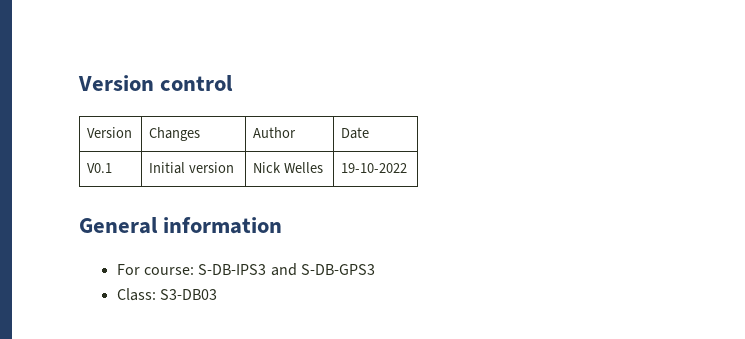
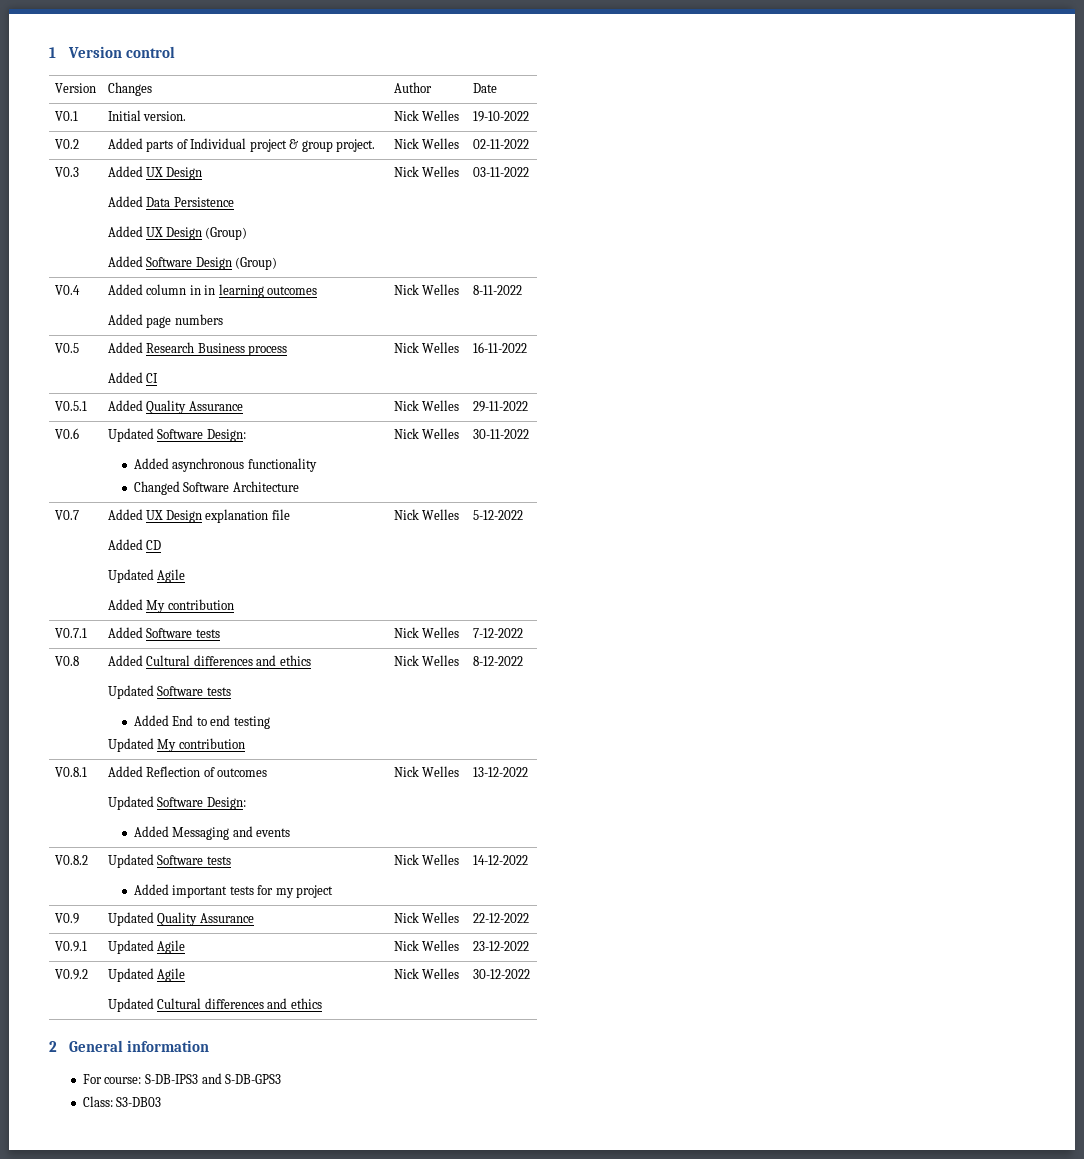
(78, 83) none -> [49,47,56,58] 1
[189,162,235,173] version -> [143,111,187,121] version.
(408, 168) // -> [54,139,79,149] [107,138,376,152] [393,138,460,149] [472,139,529,149] [54,167,79,177] [107,166,202,180] [107,196,234,207] [107,226,248,240] [107,256,278,270] [393,166,460,177] [472,167,529,177] [54,285,80,295] [107,284,318,298] [107,314,223,328] [393,284,460,295] [472,285,522,295] [54,343,79,353] [107,342,288,356] [107,372,159,383] [393,342,460,353] [472,342,527,353] [54,401,87,411] [107,400,243,414] [393,400,460,411] [472,401,528,412] [54,428,79,439] [107,428,246,442] [133,458,317,472] [133,481,299,495] [393,428,460,439] [472,429,529,439] [54,510,79,520] [107,509,290,523] [107,539,162,550] [107,569,186,583] [107,599,234,613] [393,509,460,520] [472,510,523,520] [54,628,87,638] [107,627,220,638] [393,627,460,638] [472,628,523,638] [54,656,79,666] [107,655,311,666] [107,685,231,699] [133,715,270,729] [107,738,245,752] [393,655,460,666] [472,656,523,666] [54,767,87,777] [107,766,268,777] [107,796,246,810] [133,826,291,840] [393,766,460,777] [472,767,528,777] [54,855,88,865] [107,854,231,868] [133,884,334,898] [393,854,460,865] [472,855,528,865] [54,913,79,924] [107,912,254,926] [393,912,460,923] [472,913,529,923] [54,941,87,952] [107,940,186,954] [393,940,460,951] [472,941,529,951] [54,969,88,980] [107,968,186,982] [107,998,322,1012] [393,968,460,979] [472,969,530,979] [49,1041,57,1052] // V0.2 | Added parts of Individual project & group project. | Nick Welles | 02-11-2022 // V0.3 | Added UX Design // Added Data Persistence // Added UX Design (Group) // Added Software Design (Group) | Nick Welles | 03-11-2022 // V0.4 | Added column in in learning outcomes // Added page numbers | Nick Welles | 8-11-2022 // V0.5 | Added Research Business process // Added CI | Nick Welles | 16-11-2022 // V0.5.1 | Added Quality Assurance | Nick Welles | 29-11-2022 // V0.6 | Updated Software Design: // Added asynchronous functionality // Changed Software Architecture | Nick Welles | 30-11-2022 // V0.7 | Added UX Design explanation file // Added CD // Updated Agile // Added My contribution | Nick Welles | 5-12-2022 // V0.7.1 | Added Software tests | Nick Welles | 7-12-2022 // V0.8 | Added Cultural differences and ethics // Updated Software tests // Added End to end testing // Updated My contribution | Nick Welles | 8-12-2022 // V0.8.1 | Added Reflection of outcomes // Updated Software Design: // Added Messaging and events | Nick Welles | 13-12-2022 // V0.8.2 | Updated Software tests // Added important tests for my project | Nick Welles | 14-12-2022 // V0.9 | Updated Quality Assurance | Nick Welles | 22-12-2022 // V0.9.1 | Updated Agile | Nick Welles | 23-12-2022 // V0.9.2 | Updated Agile // Updated Cultural differences and ethics | Nick Welles | 30-12-2022 // 2

